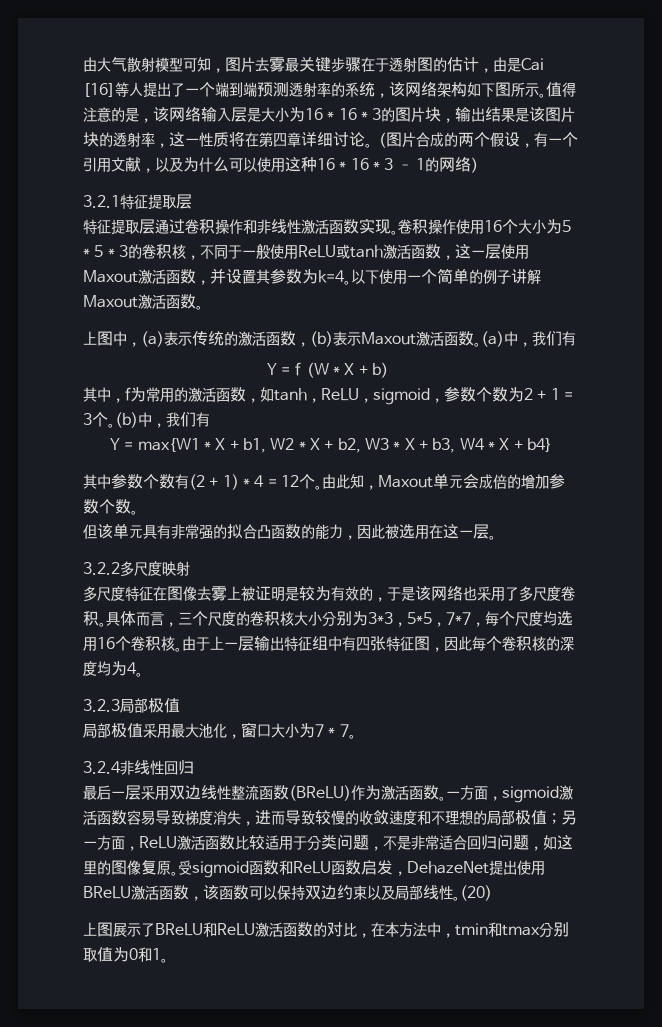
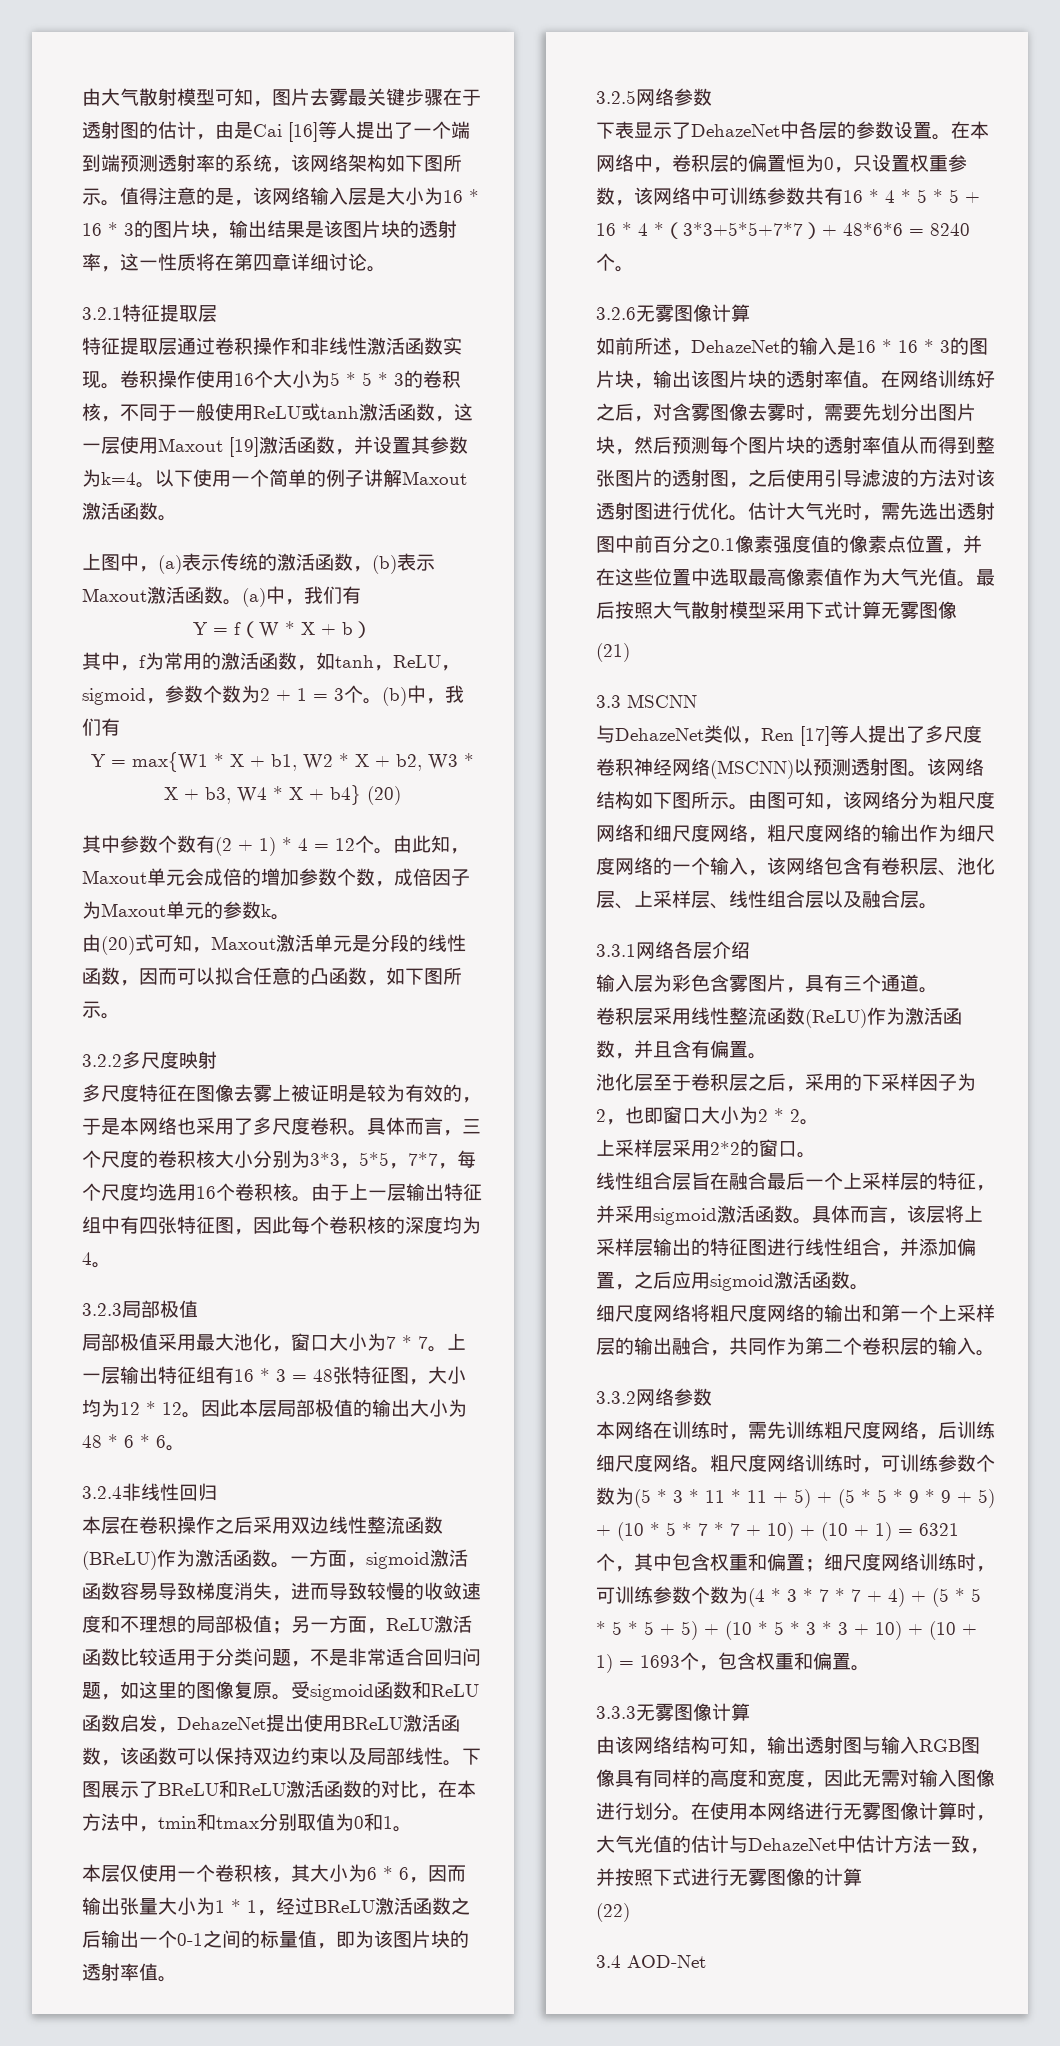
[372,132,578,148] [83,157,485,173] （图片合成的两个假设，有一个引用文献，以及为什么可以使用这种16 * 16 * 3 – 1的网络） -> (386, 269) none
(138, 276) none -> [229,437,259,457] [19]
(552, 445) none -> [366,786,401,805] (20)
[131,510,138,515] [83,523,489,540] 。 // 但该单元具有非常强的拟合凸函数的能力，因此被选用在这一层 -> [375,868,470,887] [82,901,290,920] [82,934,466,955] [82,967,462,986] [82,1001,101,1018] ，成倍因子为Maxout单元的参数k。 // 由(20)式可知，Maxout激活单元是分段的线性函数，因而可以拟合任意的凸函数，如下图所示
[415,586,431,601] 该 -> [120,1117,139,1135] 本
(356, 736) none -> [447,1333,466,1350] [82,1366,466,1385] [82,1399,467,1418] [82,1434,185,1451] 上一层输出特征组有16 * 3 = 48张特征图，大小均为12 * 12。因此本层局部极值的输出大小为48 * 6 * 6。
[83,785,141,800] 最后一层 -> [82,1516,253,1534] 本层在卷积操作之后
[460,885,492,901] [83,922,97,936] (20) // 上 -> [462,1748,481,1765] 下
(168, 960) none -> [82,1864,466,1883] [82,1897,470,1916] [82,1930,469,1949] [82,1963,177,1982] [596,88,712,106] [596,121,989,140] [596,154,967,173] [596,187,980,206] [596,222,970,239] [596,253,634,272] [596,304,750,322] [596,337,988,356] [596,370,995,389] [596,403,976,422] [596,436,995,455] [596,469,995,488] [596,502,995,521] [596,535,982,554] [596,568,995,587] [596,601,957,619] [596,643,630,662] [596,694,697,708] [596,725,982,746] [596,758,984,779] [596,791,995,810] [596,824,995,843] [596,857,995,876] [596,890,938,909] [596,941,750,959] [596,974,938,993] [596,1007,962,1028] [596,1040,767,1059] [596,1073,976,1092] [596,1106,819,1125] [596,1139,816,1158] [596,1172,995,1191] [596,1205,983,1225] [596,1238,976,1257] [596,1271,869,1291] [596,1304,995,1322] [596,1337,995,1356] [596,1388,712,1406] [596,1421,995,1440] [596,1454,995,1473] [596,1487,995,1508] [596,1522,959,1541] [596,1553,995,1572] [596,1586,981,1607] [596,1621,977,1640] [596,1652,870,1673] [596,1703,750,1721] [596,1736,980,1755] [596,1769,995,1788] [596,1802,995,1821] [596,1835,989,1854] [596,1868,862,1886] [596,1903,630,1922] [596,1955,706,1968] // 本层仅使用一个卷积核，其大小为6 * 6，因而输出张量大小为1 * 1，经过BReLU激活函数之后输出一个0-1之间的标量值，即为该图片块的透射率值。 // 3.2.5网络参数 // 下表显示了DehazeNet中各层的参数设置。在本网络中，卷积层的偏置恒为0，只设置权重参数，该网络中可训练参数共有16 * 4 * 5 * 5 + 16 * 4 *（3*3+5*5+7*7）+ 48*6*6 = 8240个。 // 3.2.6无雾图像计算 // 如前所述，DehazeNet的输入是16 * 16 * 3的图片块，输出该图片块的透射率值。在网络训练好之后，对含雾图像去雾时，需要先划分出图片块，然后预测每个图片块的透射率值从而得到整张图片的透射图，之后使用引导滤波的方法对该透射图进行优化。估计大气光时，需先选出透射图中前百分之0.1像素强度值的像素点位置，并在这些位置中选取最高像素值作为大气光值。最后按照大气散射模型采用下式计算无雾图像 // (21) // 3.3 MSCNN // 与DehazeNet类似，Ren [17]等人提出了多尺度卷积神经网络(MSCNN)以预测透射图。该网络结构如下图所示。由图可知，该网络分为粗尺度网络和细尺度网络，粗尺度网络的输出作为细尺度网络的一个输入，该网络包含有卷积层、池化层、上采样层、线性组合层以及融合层。 // 3.3.1网络各层介绍 // 输入层为彩色含雾图片，具有三个通道。 // 卷积层采用线性整流函数(ReLU)作为激活函数，并且含有偏置。 // 池化层至于卷积层之后，采用的下采样因子为2，也即窗口大小为2 * 2。 // 上采样层采用2*2的窗口。 // 线性组合层旨在融合最后一个上采样层的特征，并采用sigmoid激活函数。具体而言，该层将上采样层输出的特征图进行线性组合，并添加偏置，之后应用sigmoid激活函数。 // 细尺度网络将粗尺度网络的输出和第一个上采样层的输出融合，共同作为第二个卷积层的输入。 // 3.3.2网络参数 // 本网络在训练时，需先训练粗尺度网络，后训练细尺度网络。粗尺度网络训练时，可训练参数个数为(5 * 3 * 11 * 11 + 5) + (5 * 5 * 9 * 9 + 5) + (10 * 5 * 7 * 7 + 10) + (10 + 1) = 6321个，其中包含权重和偏置；细尺度网络训练时，可训练参数个数为(4 * 3 * 7 * 7 + 4) + (5 * 5 * 5 * 5 + 5) + (10 * 5 * 3 * 3 + 10) + (10 + 1) = 1693个，包含权重和偏置。 // 3.3.3无雾图像计算 // 由该网络结构可知，输出透射图与输入RGB图像具有同样的高度和宽度，因此无需对输入图像进行划分。在使用本网络进行无雾图像计算时，大气光值的估计与DehazeNet中估计方法一致，并按照下式进行无雾图像的计算 // (22) // 3.4 AOD-Net

